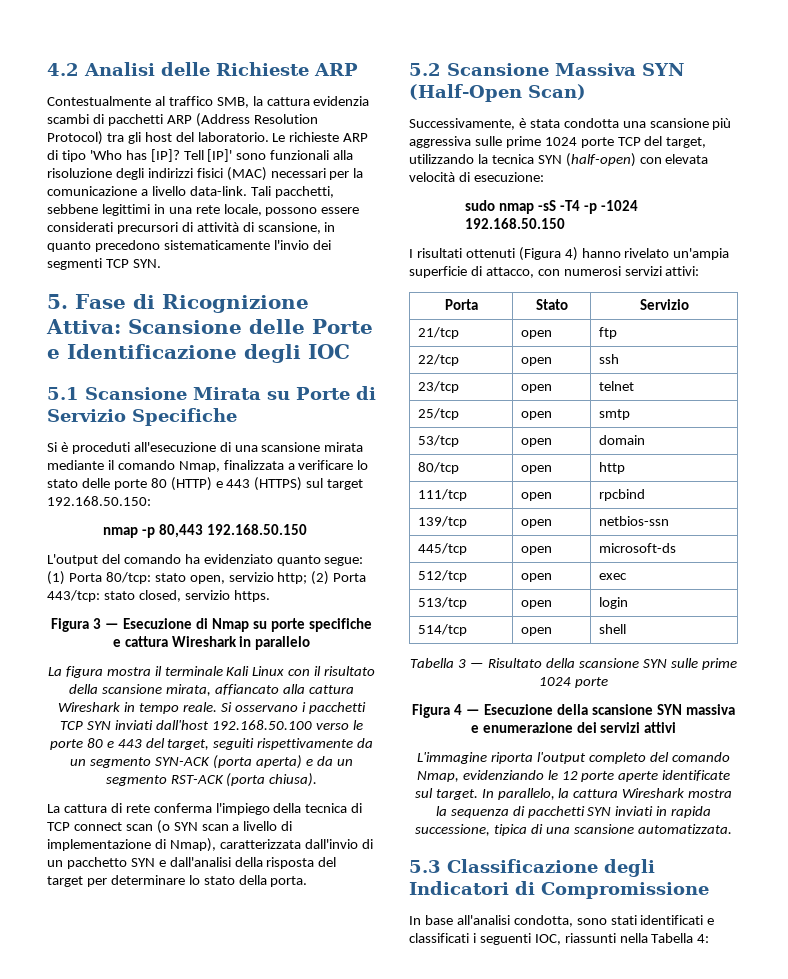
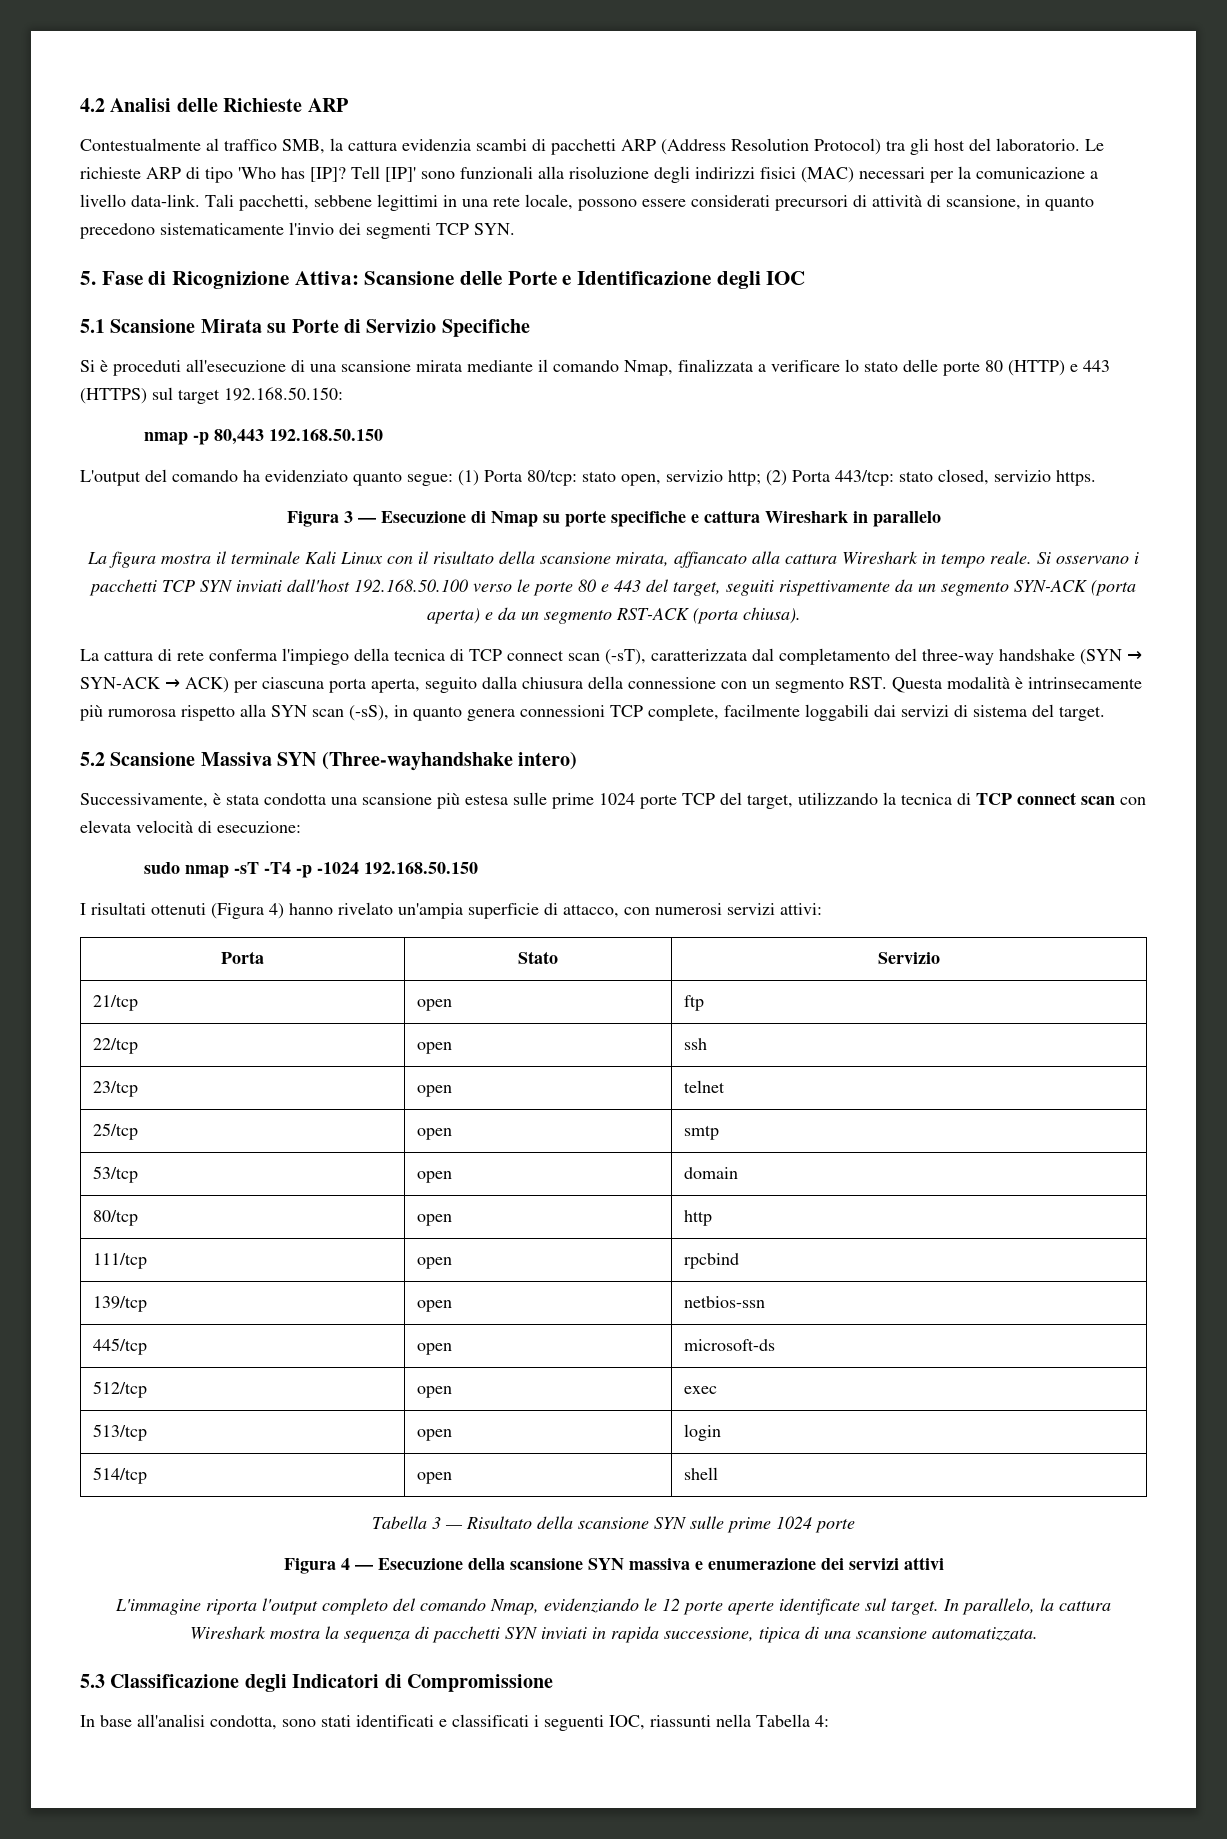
[156,820,293,834] [47,838,373,852] [47,857,337,869] [47,875,308,887] (o SYN scan a livello di implementazione di Nmap), caratterizzata dall'invio di un pacchetto SYN e dall'analisi della risposta del target per determinare lo stato della porta. -> [605,648,1142,665] [80,676,1142,693] [80,704,1105,721] (-sT), caratterizzata dal completamento del three-way handshake (SYN → SYN-ACK → ACK) per ciascuna porta aperta, seguito dalla chiusura della connessione con un segmento RST. Questa modalità è intrinsecamente più rumorosa rispetto alla SYN scan (-sS), in quanto genera connessioni TCP complete, facilmente loggabili dai servizi di sistema del target.
[409,84,586,102] (Half-Open Scan) -> [321,752,577,771] (Three-wayhandshake intero)
[409,136,471,148] aggressiva -> [465,794,508,805] estesa
[537,153,636,167] SYN (half-open) -> [957,792,1115,805] di TCP connect scan
[537,200,556,211] -sS -> [233,862,259,874] -sT

